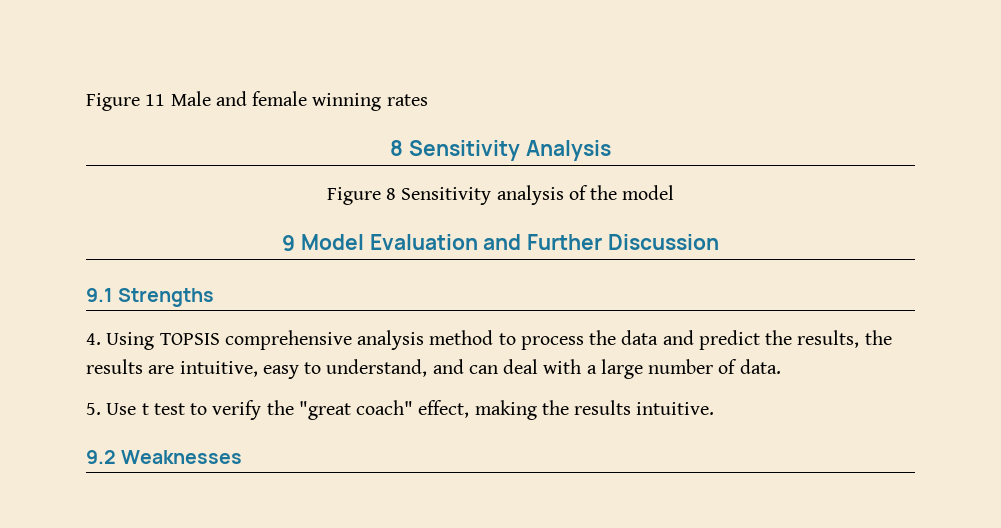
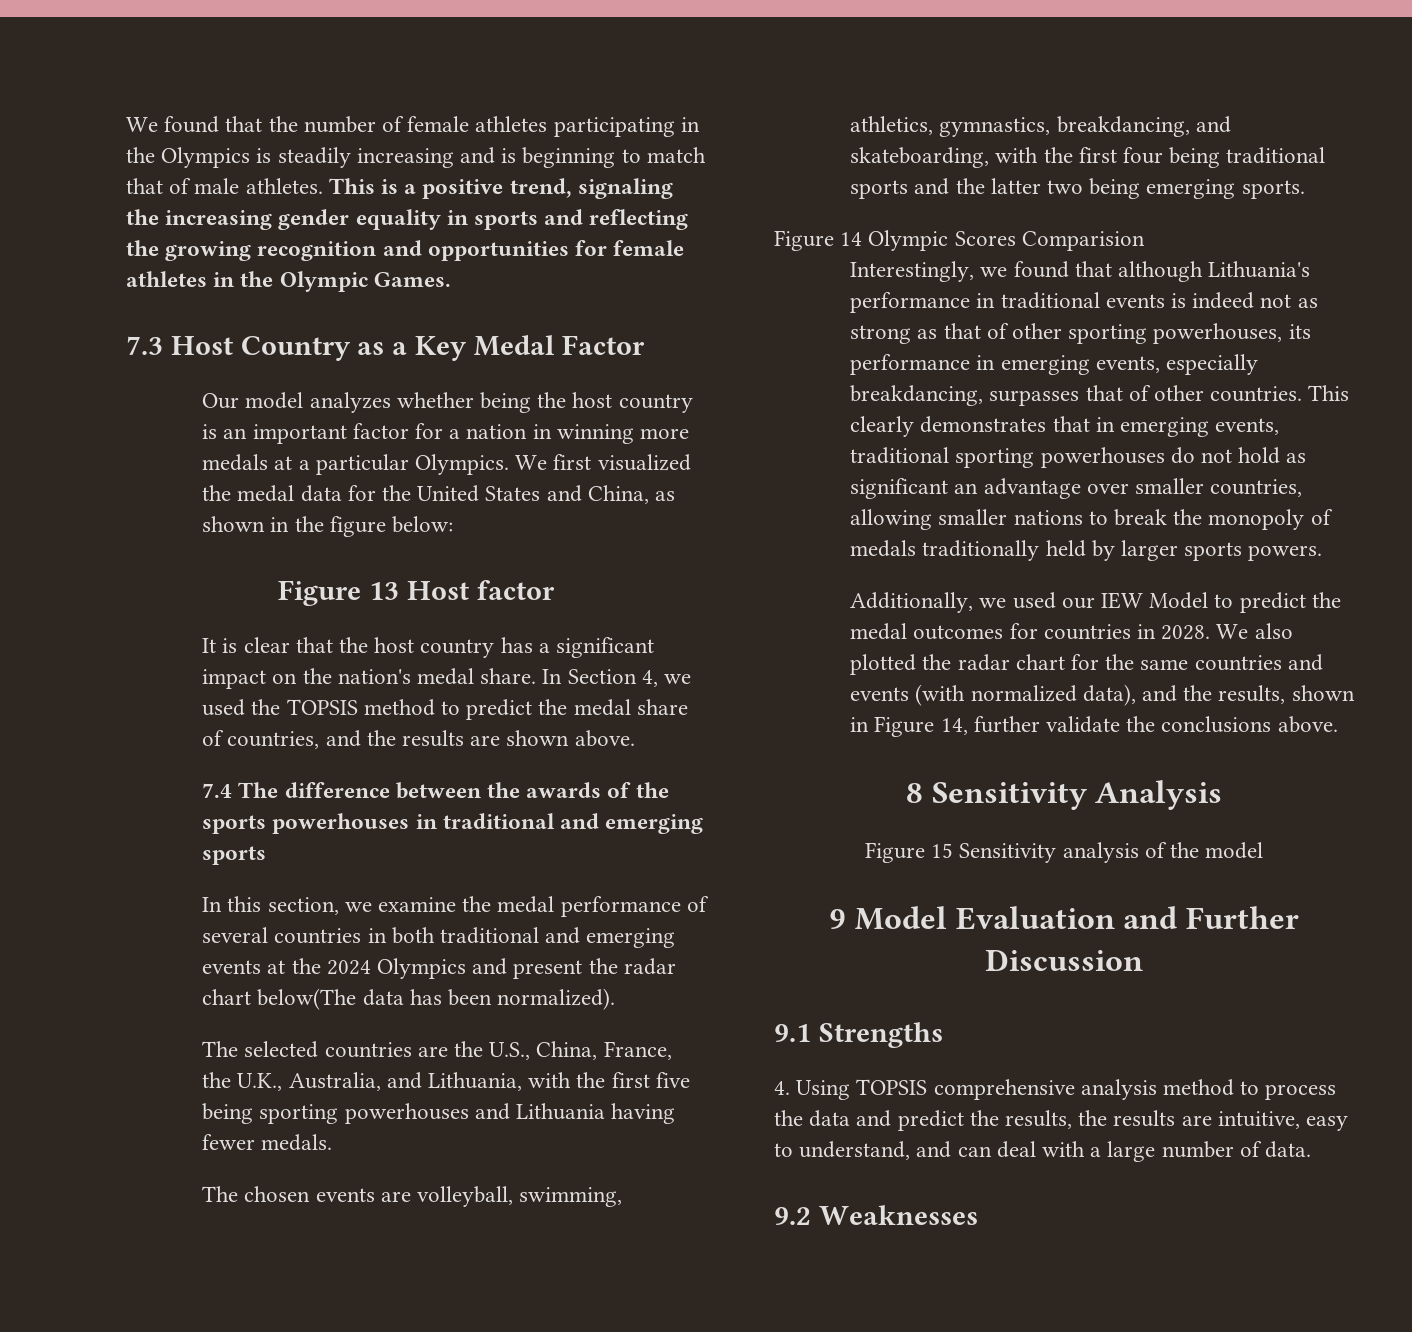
[86,91,428,111] Figure 11 Male and female winning rates -> [126,116,700,137] [126,147,706,168] [126,178,673,199] [126,209,689,230] [126,240,685,261] [126,271,451,292] [126,335,645,361] [202,392,693,413] [202,423,689,444] [202,454,691,475] [202,485,675,504] [202,516,453,537] [278,580,555,606] [202,637,654,658] [202,668,691,689] [202,699,688,720] [202,730,635,749] [202,782,669,799] [202,813,704,834] [202,846,267,865] [202,896,709,917] [202,927,676,948] [202,958,676,979] [202,988,616,1010] [202,1041,672,1060] [202,1072,690,1091] [202,1103,676,1124] [202,1134,333,1151] [202,1186,623,1207] [850,116,1231,137] [850,147,1326,168] [850,178,1305,199] [774,230,1145,251] [850,261,1311,282] [850,292,1318,313] [850,323,1311,344] [850,354,1258,375] [850,385,1350,406] [850,416,1280,437] [850,447,1307,468] [850,478,1303,499] [850,509,1333,530] [850,540,1323,561] [850,592,1341,613] [850,623,1293,640] [850,654,1323,675] [850,684,1355,706] [850,716,1338,737] We found that the number of female athletes participating in the Olympics is steadily increasing and is beginning to match that of male athletes. This is a positive trend, signaling the increasing gender equality in sports and reflecting the growing recognition and opportunities for female athletes in the Olympic Games. // 7.3 Host Country as a Key Medal Factor // Our model analyzes whether being the host country is an important factor for a nation in winning more medals at a particular Olympics. We first visualized the medal data for the United States and China, as shown in the figure below: // Figure 13 Host factor // It is clear that the host country has a significant impact on the nation's medal share. In Section 4, we used the TOPSIS method to predict the medal share of countries, and the results are shown above. // 7.4 The difference between the awards of the sports powerhouses in traditional and emerging sports // In this section, we examine the medal performance of several countries in both traditional and emerging events at the 2024 Olympics and present the radar chart below(The data has been normalized). // The selected countries are the U.S., China, France, the U.K., Australia, and Lithuania, with the first five being sporting powerhouses and Lithuania having fewer medals. // The chosen events are volleyball, swimming, athletics, gymnastics, breakdancing, and skateboarding, with the first four being traditional sports and the latter two being emerging sports. // Figure 14 Olympic Scores Comparision // Interestingly, we found that although Lithuania's performance in traditional events is indeed not as strong as that of other sporting powerhouses, its performance in emerging events, especially breakdancing, surpasses that of other countries. This clearly demonstrates that in emerging events, traditional sporting powerhouses do not hold as significant an advantage over smaller countries, allowing smaller nations to break the monopoly of medals traditionally held by larger sports powers. // Additionally, we used our IEW Model to predict the medal outcomes for countries in 2028. We also plotted the radar chart for the same countries and events (with normalized data), and the results, shown in Figure 14, further validate the conclusions above.
[385,188,396,200] 8 -> [931,843,954,858] 15
[86,400,715,420] // 5. Use t test to verify the "great coach" effect, making the results intuitive. -> (1312, 1149) none

